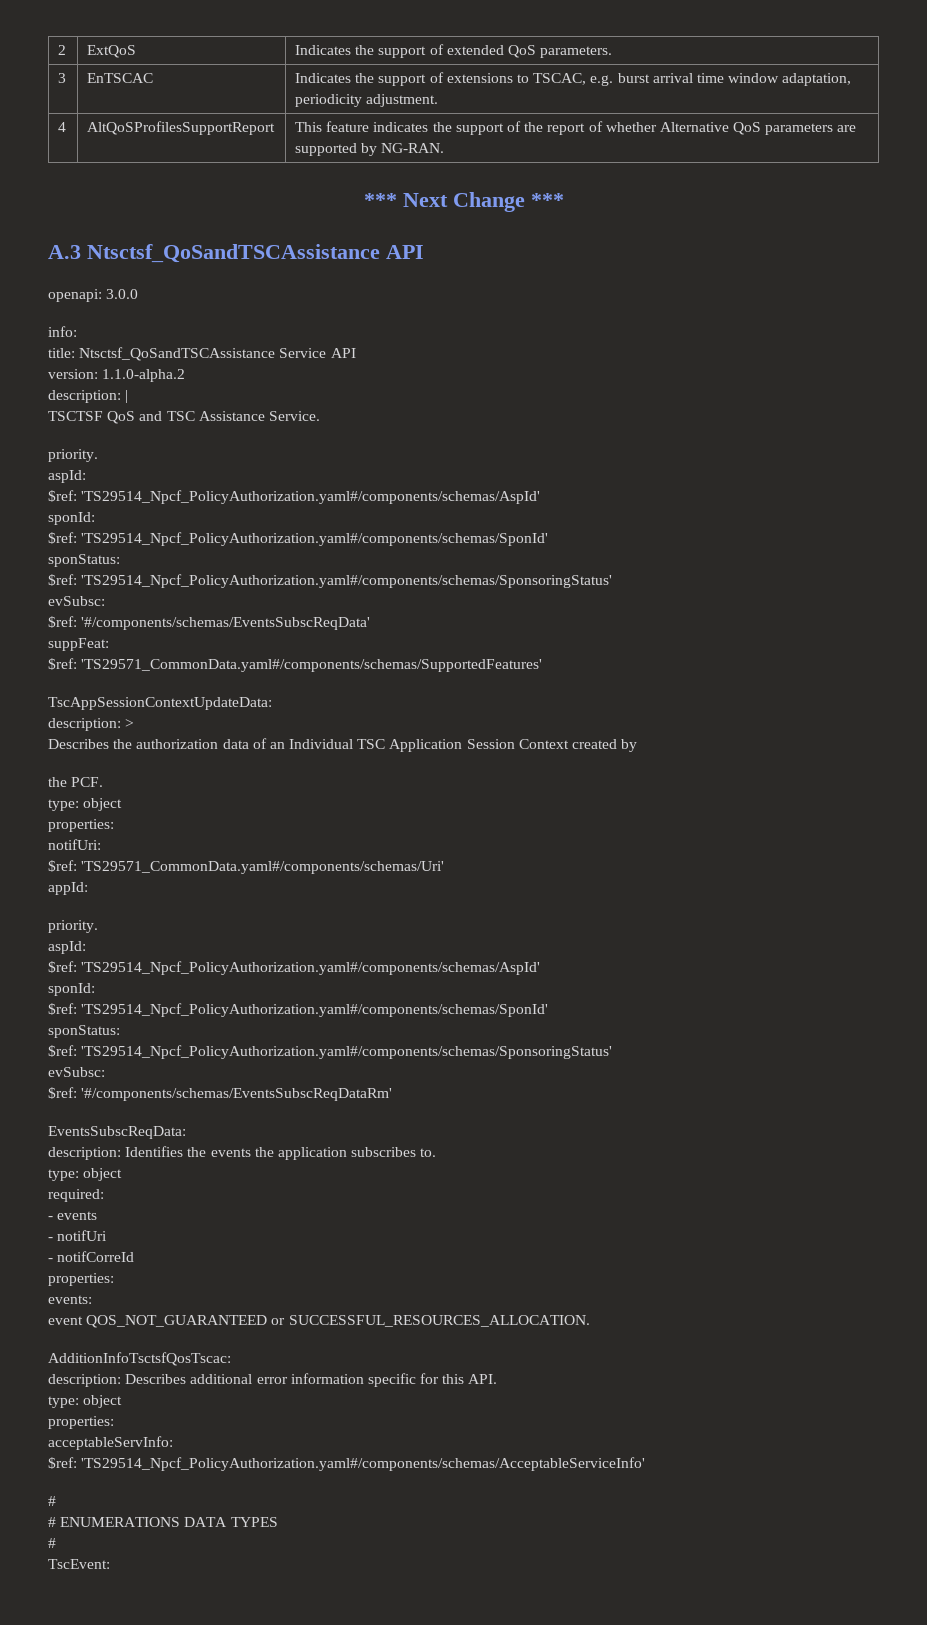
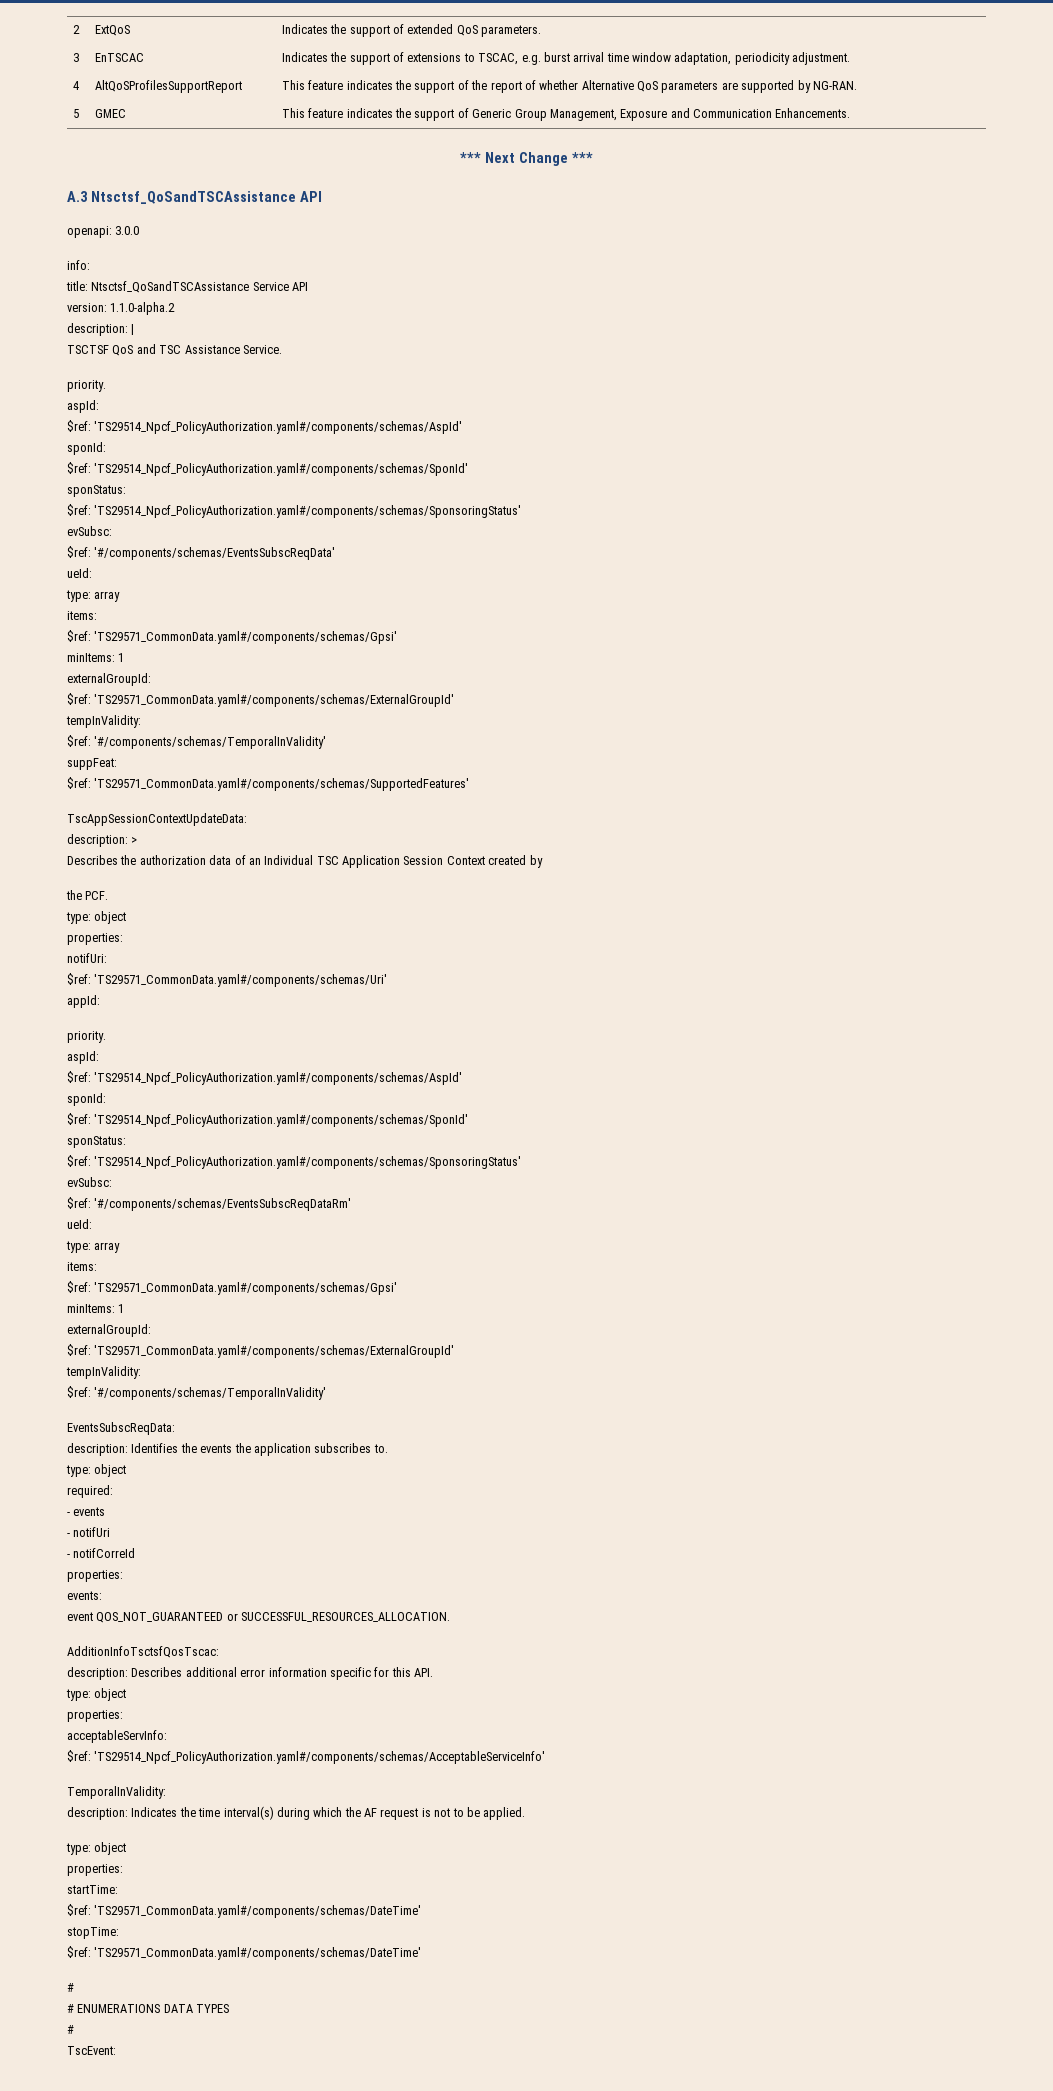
(445, 148) none -> [72,109,79,118] [94,109,126,118] [281,108,851,121] // 5 | GMEC | This feature indicates the support of Generic Group Management, Exposure and Communication Enhancements.
(371, 623) none -> [67,568,92,578] [66,590,121,602] [67,611,97,620] [67,630,398,644] [67,653,125,662] [67,673,151,686] [67,693,455,707] [66,715,141,728] [67,735,327,749] // ueId: // type: array // items: // $ref: 'TS29571_CommonData.yaml#/components/schemas/Gpsi' // minItems: 1 // externalGroupId: // $ref: 'TS29571_CommonData.yaml#/components/schemas/ExternalGroupId' // tempInValidity: // $ref: '#/components/schemas/TemporalInValidity'
(393, 1094) none -> [67,1219,92,1229] [66,1241,121,1253] [67,1262,97,1271] [67,1281,398,1295] [67,1304,125,1313] [67,1324,151,1337] [67,1344,455,1358] [66,1366,141,1379] [67,1386,327,1400] // ueId: // type: array // items: // $ref: 'TS29571_CommonData.yaml#/components/schemas/Gpsi' // minItems: 1 // externalGroupId: // $ref: 'TS29571_CommonData.yaml#/components/schemas/ExternalGroupId' // tempInValidity: // $ref: '#/components/schemas/TemporalInValidity'
(646, 1464) none -> [67,1786,166,1799] [67,1806,526,1820] [66,1842,127,1855] [67,1864,123,1876] [67,1885,118,1894] [67,1904,422,1918] [67,1927,119,1939] [67,1946,422,1960] // TemporalInValidity: // description: Indicates the time interval(s) during which the AF request is not to be applied. // type: object // properties: // startTime: // $ref: 'TS29571_CommonData.yaml#/components/schemas/DateTime' // stopTime: // $ref: 'TS29571_CommonData.yaml#/components/schemas/DateTime'

